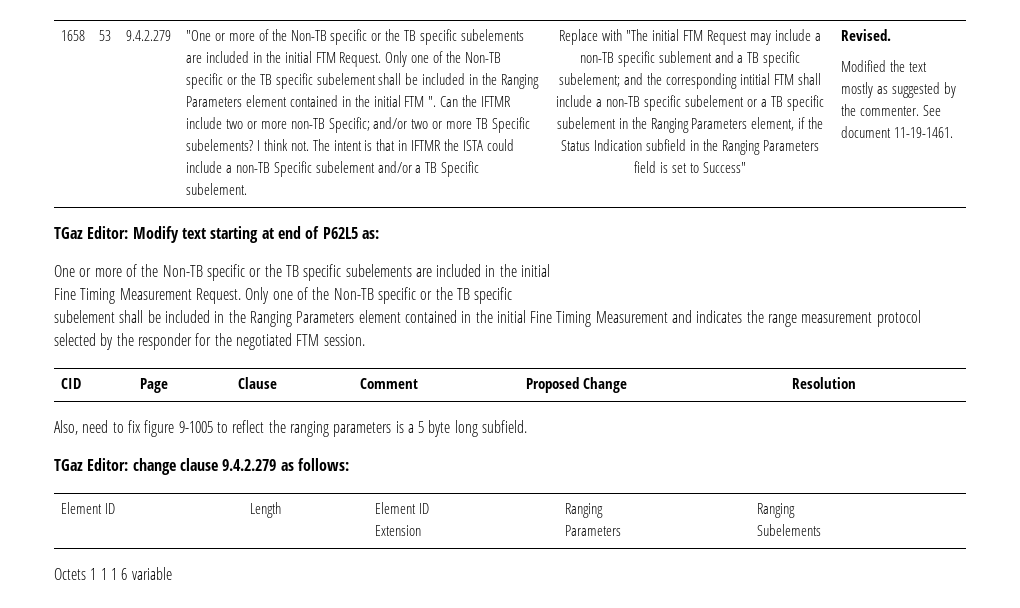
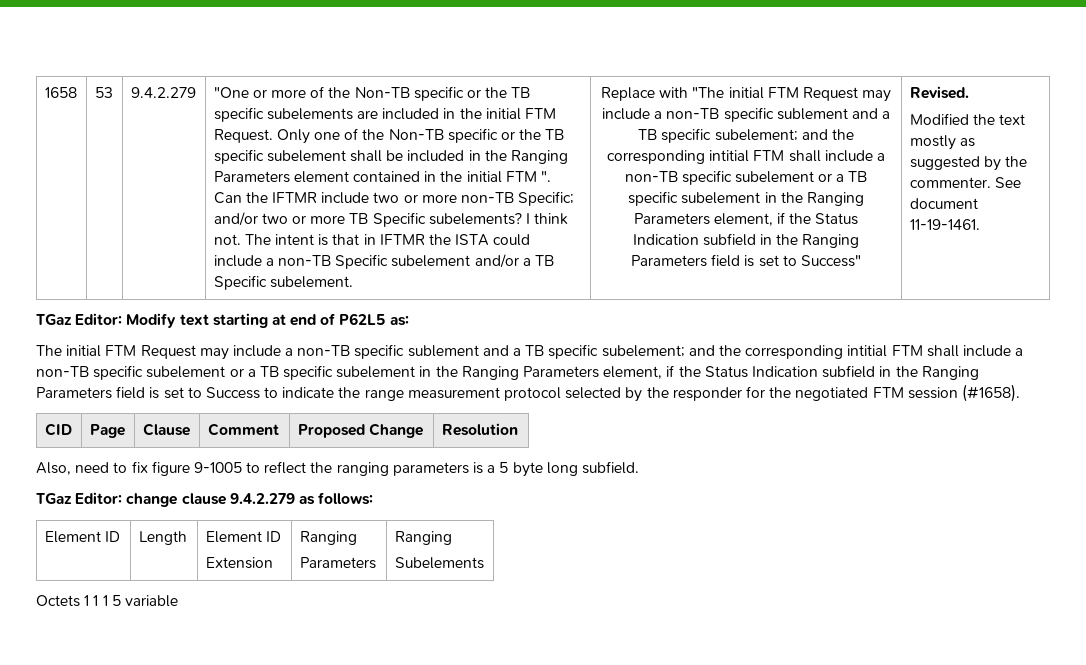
[54,264,551,281] [54,287,513,304] [54,310,743,327] One or more of the Non-TB specific or the TB specific subelements are included in the initial // Fine Timing Measurement Request. Only one of the Non-TB specific or the TB specific // subelement shall be included in the Ranging Parameters element contained in the initial Fine Timing Measurement and indicates -> [36,344,1024,360] [36,365,979,380] [36,386,335,399] The initial FTM Request may include a non-TB specific sublement and a TB specific subelement; and the corresponding intitial FTM shall include a non-TB specific subelement or a TB specific subelement in the Ranging Parameters element, if the Status Indication subfield in the Ranging Parameters field is set to Success to indicate
[323,334,365,346] session. -> [907,384,1020,402] session (#1658).
[121,568,128,580] 6 -> [111,595,121,606] 5

